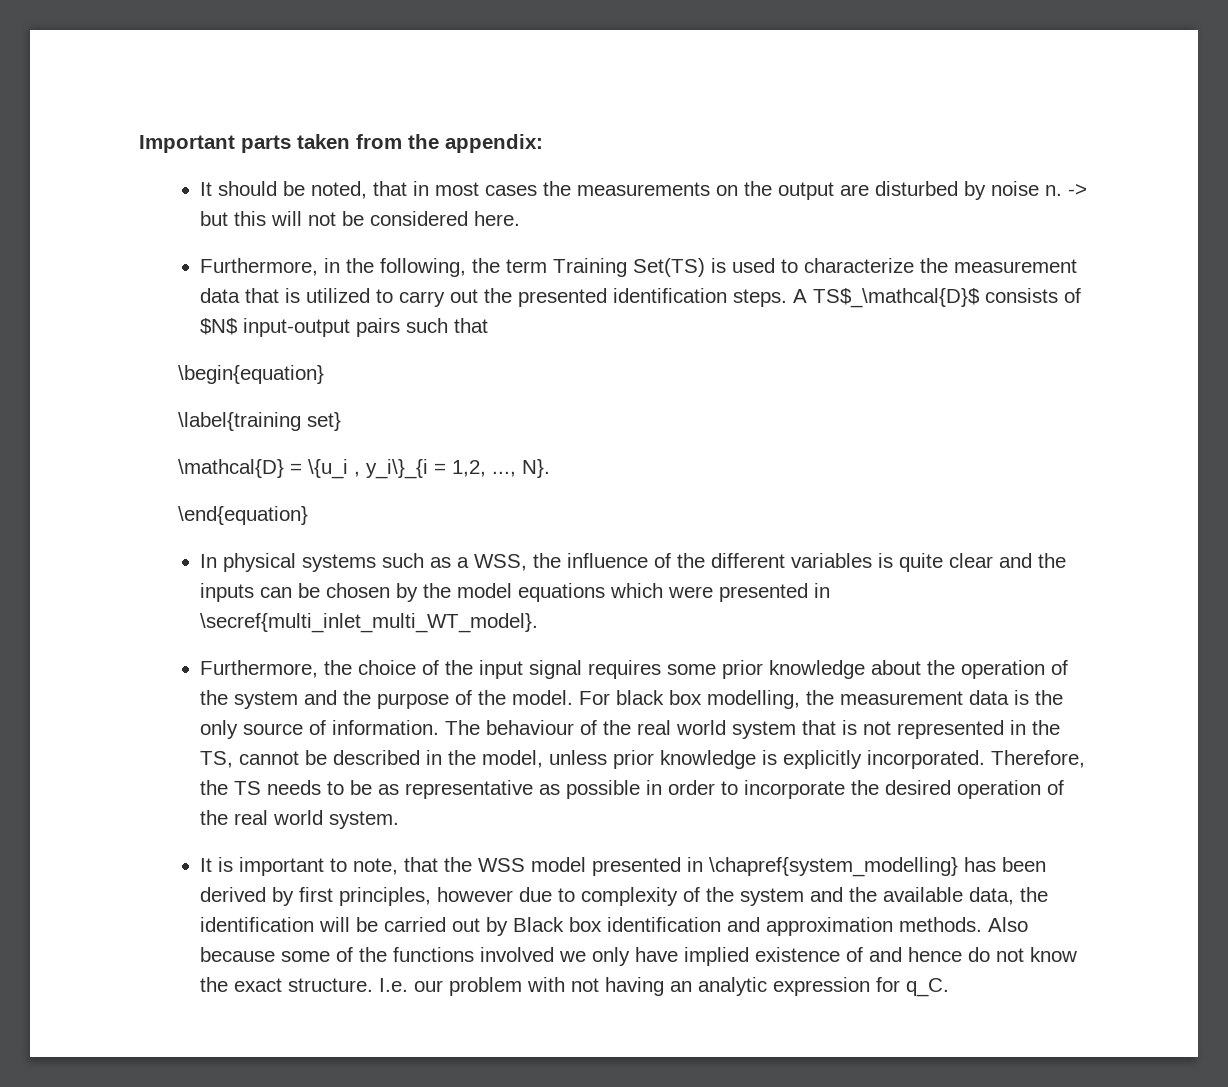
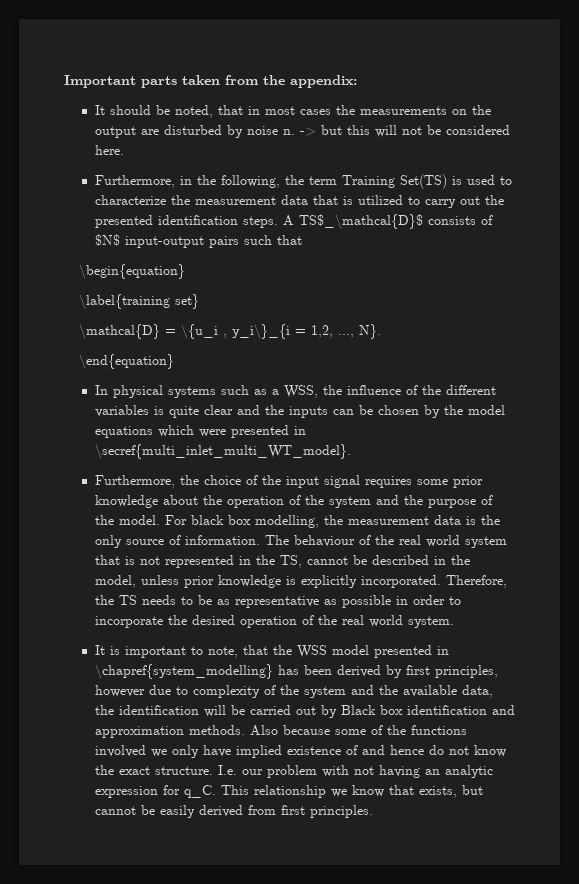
(950, 987) none -> [220,785,483,798] [94,805,373,818] This relationship we know that exists, but cannot be easily derived from first principles.

